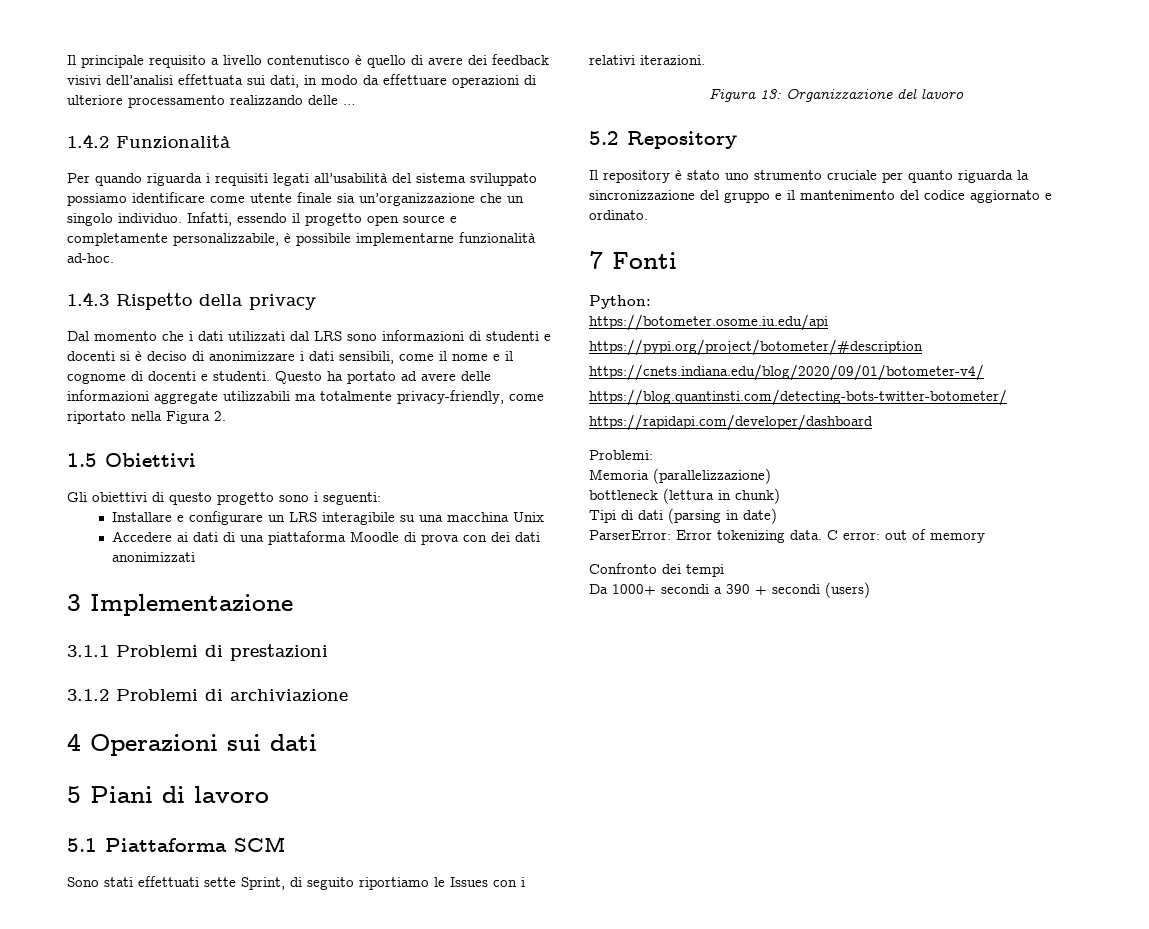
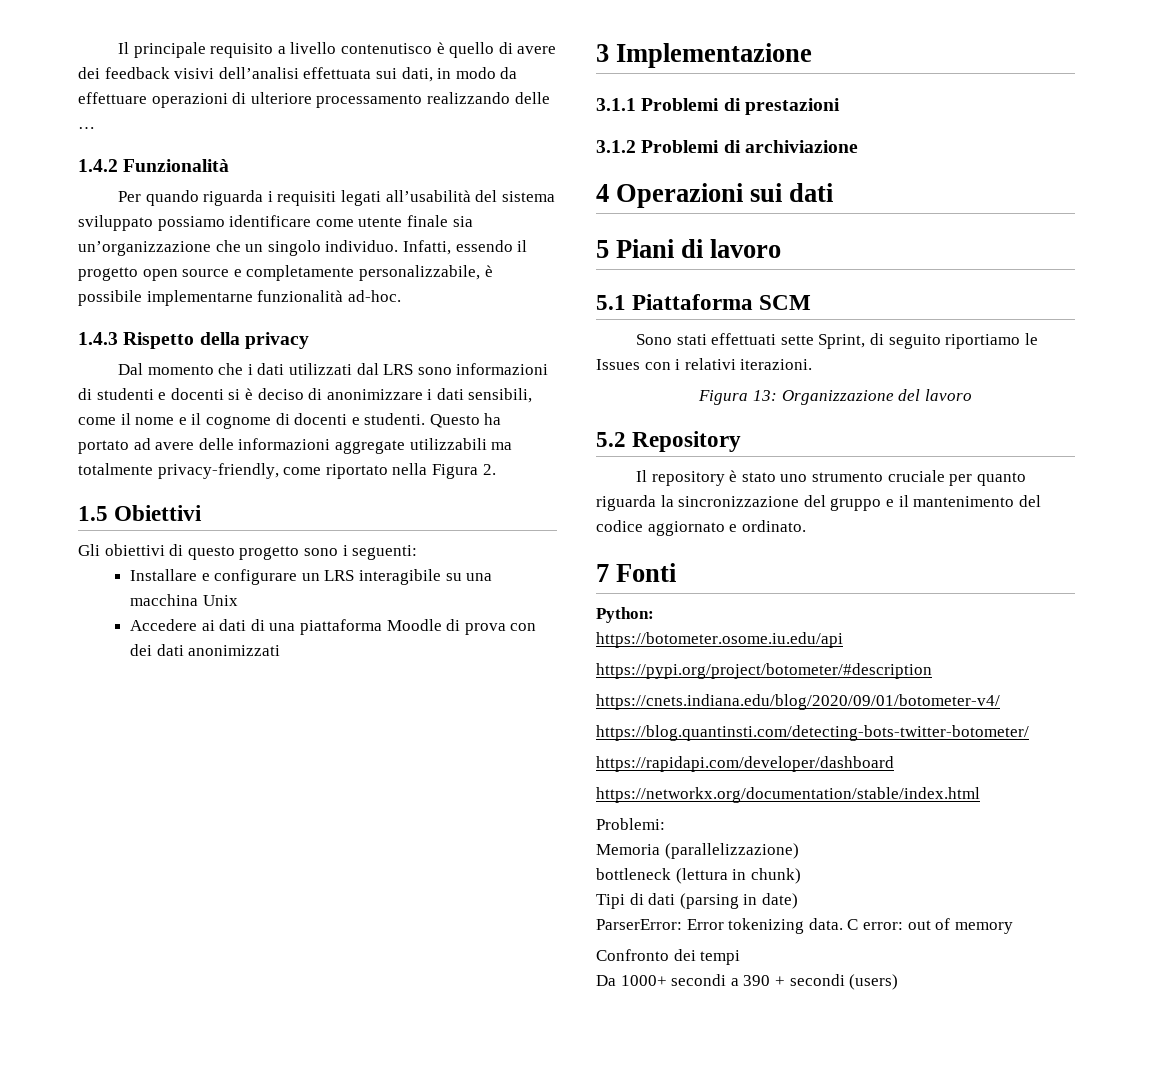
(873, 422) none -> [596,787,980,803] // https://networkx.org/documentation/stable/index.html

